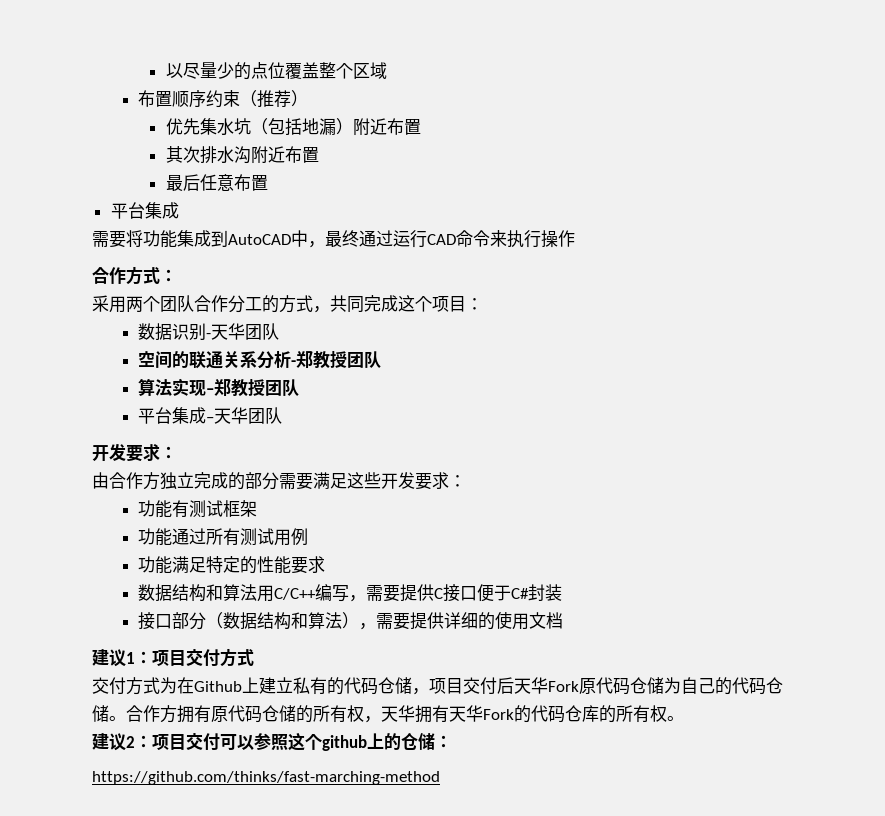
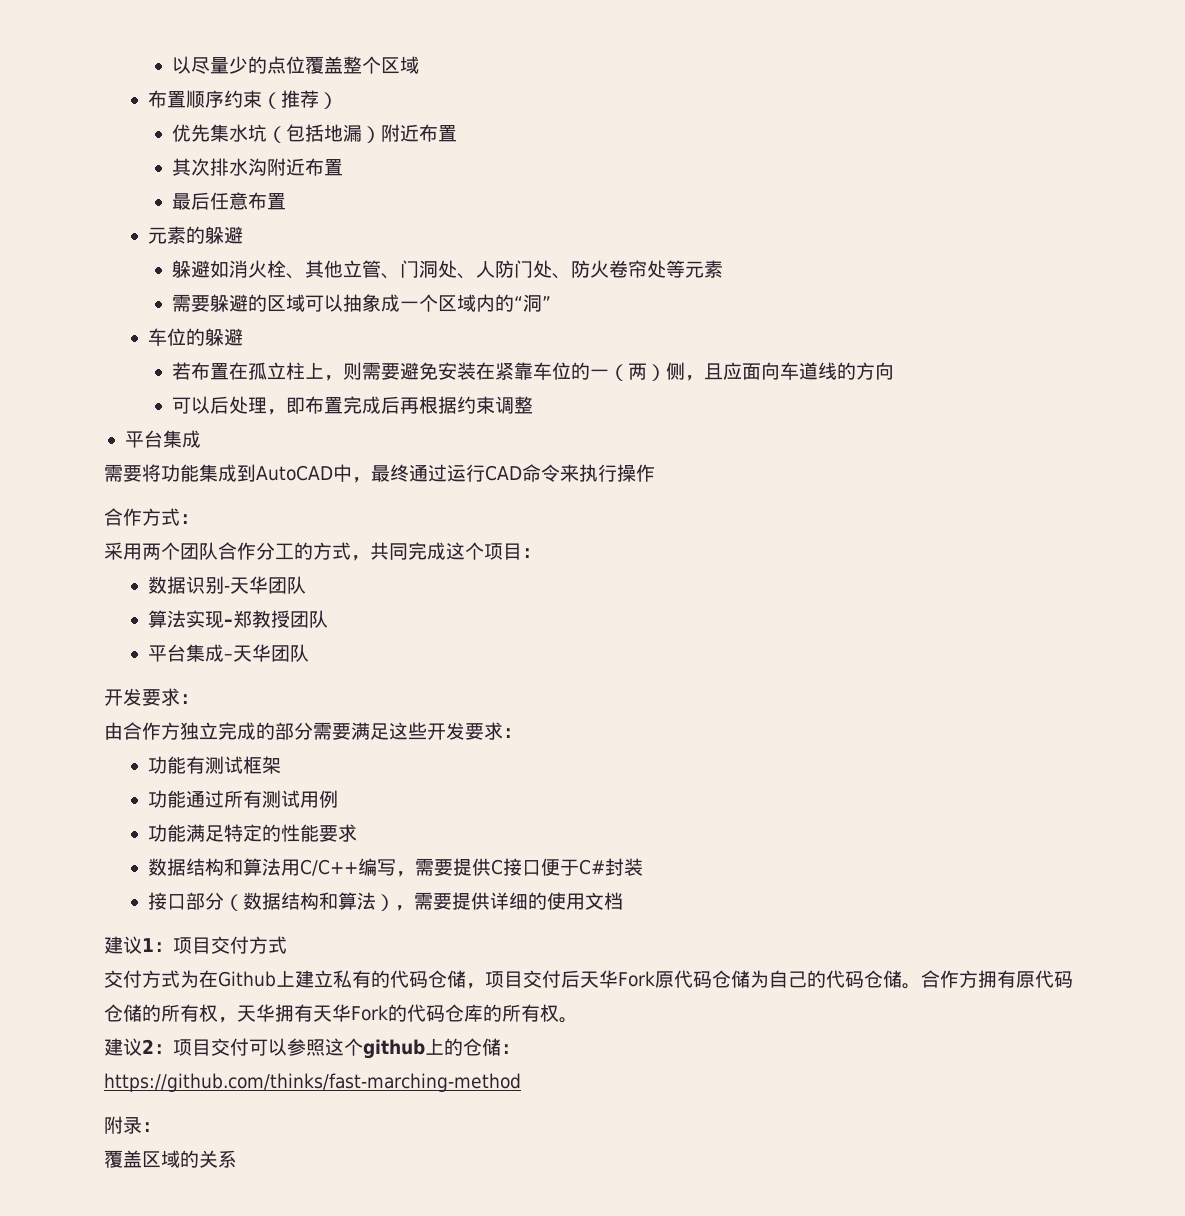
(268, 183) none -> [148,226,244,244] [172,260,724,279] [172,294,552,312] [148,328,244,346] [172,362,895,381] [172,396,534,415] // 元素的躲避 // 躲避如消火栓、其他立管、门洞处、人防门处、防火卷帘处等元素 // 需要躲避的区域可以抽象成一个区域内的“洞” // 车位的躲避 // 若布置在孤立柱上，则需要避免安装在紧靠车位的一（两）侧，且应面向车道线的方向 // 可以后处理，即布置完成后再根据约束调整
[138,350,382,369] // 空间的联通关系分析-郑教授团队 -> (307, 585) none
(440, 778) none -> [104,1116,161,1134] [104,1150,237,1168] // 附录： // 覆盖区域的关系

